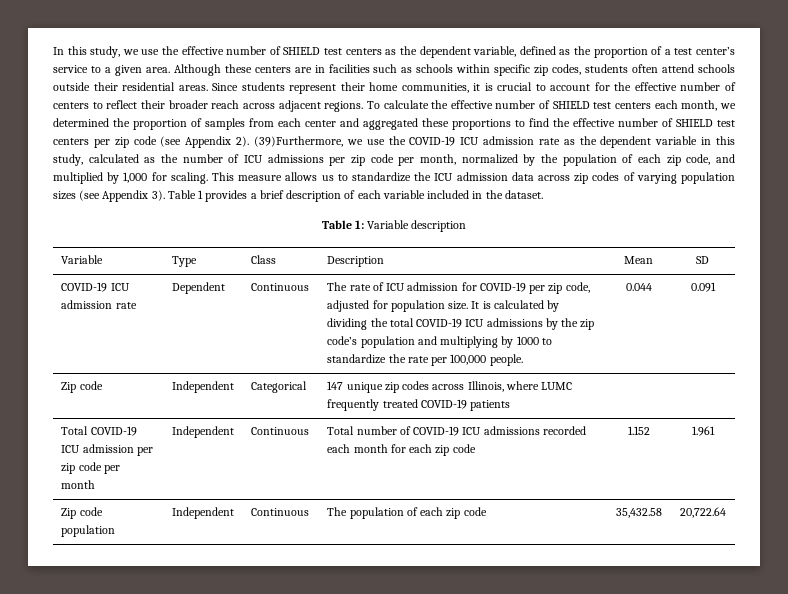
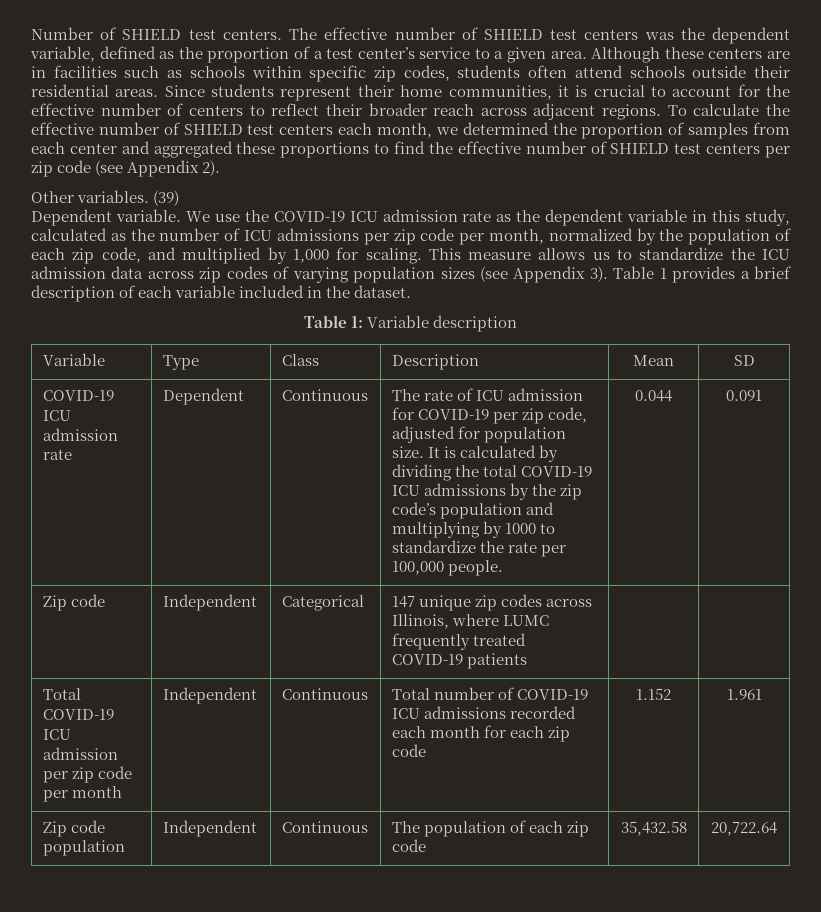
[53,46,397,58] In this study, we use the effective number of SHIELD test centers as -> [31,27,674,40] Number of SHIELD test centers. The effective number of SHIELD test centers was
[253,136,363,147] (39)Furthermore, we -> [31,190,180,206] [31,209,210,226] // Other variables. (39) // Dependent variable. We

